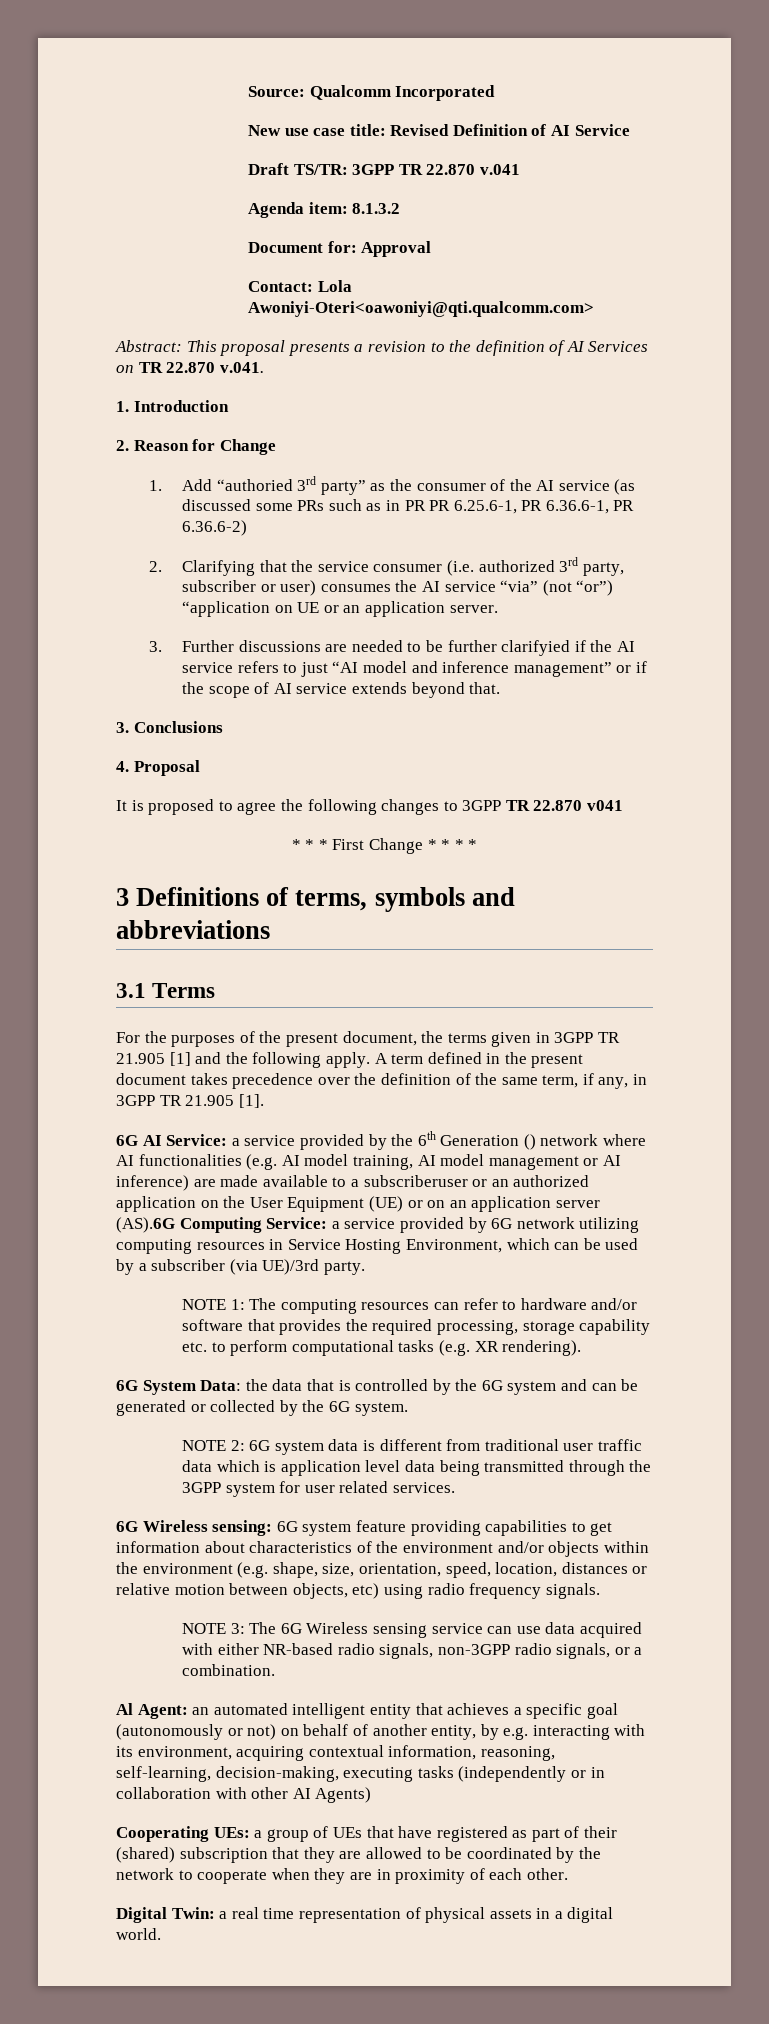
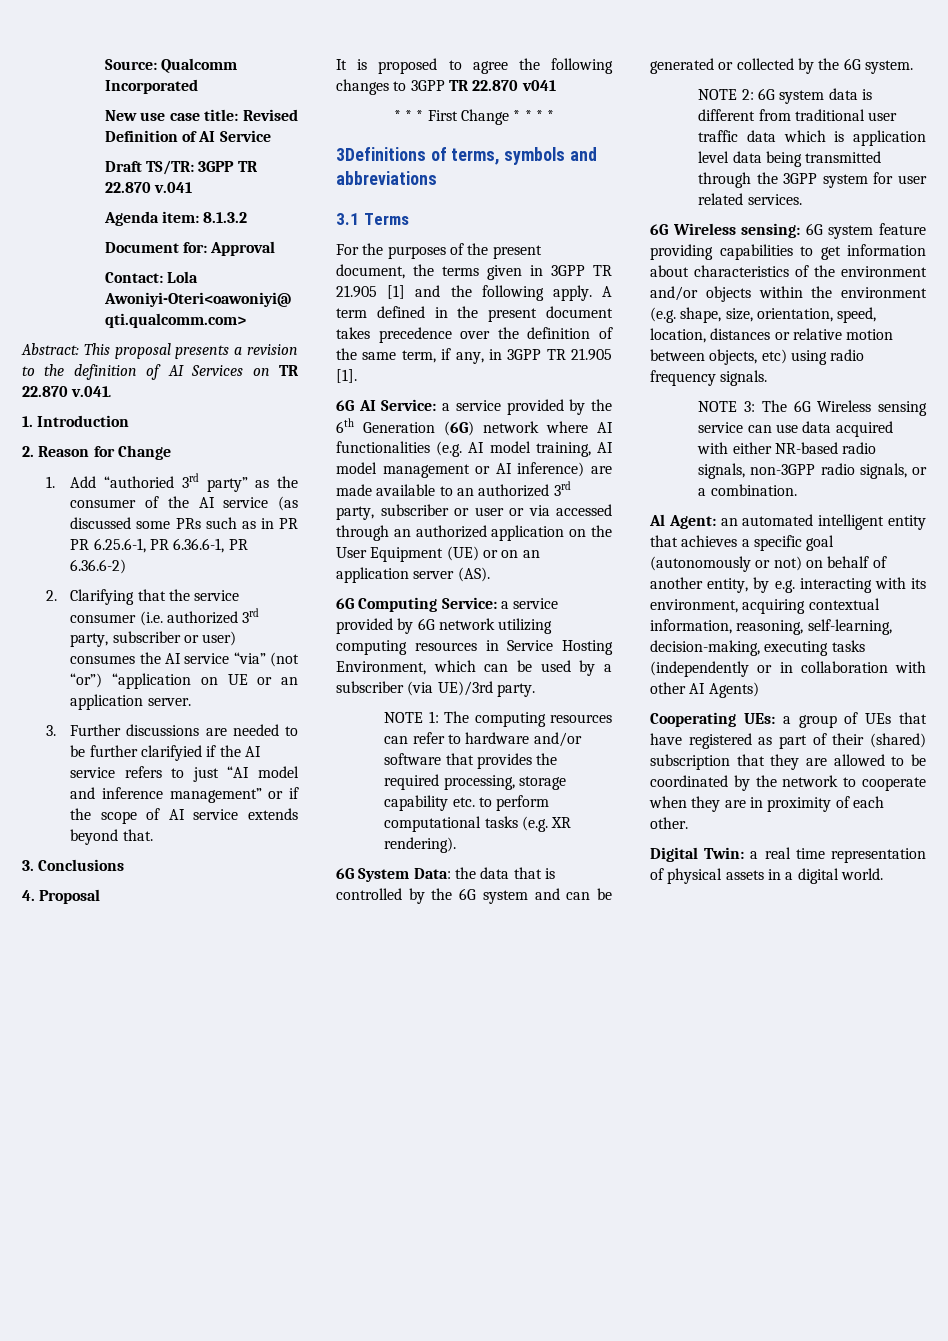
[116,887,260,906] 3 Definitions -> [336,147,426,161] 3Definitions
[523,1134,536,1150] () -> [444,421,474,436] (6G)
[350,1175,488,1187] a subscriberuser or -> [456,481,571,497] [336,504,612,520] [336,525,389,541] an authorized 3rd party, subscriber or user or via accessed through
[116,1217,175,1233] (AS).6G -> [457,567,490,582] [336,598,354,609] (AS). // 6G

